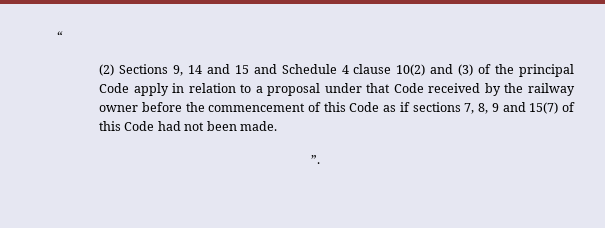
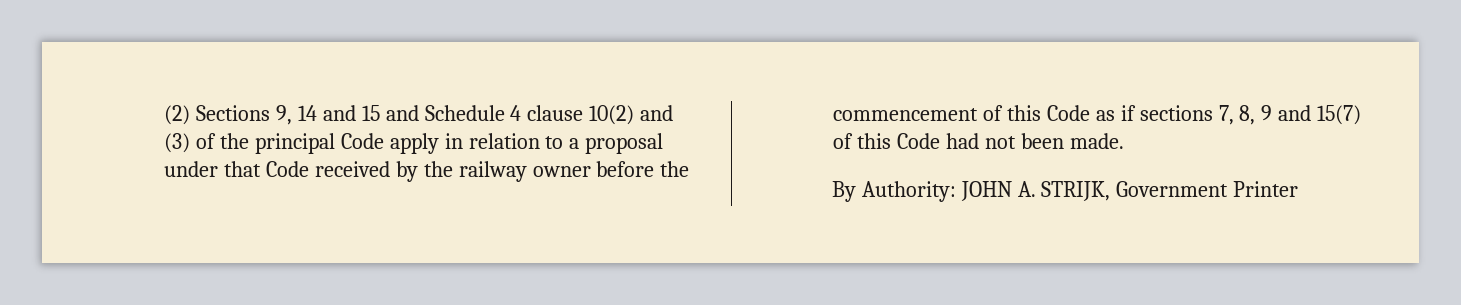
[57,31,63,41] “ // -> (163, 115) none
[311,155,320,164] ”. -> [831,181,1299,202] By Authority: JOHN A. STRIJK, Government Printer

